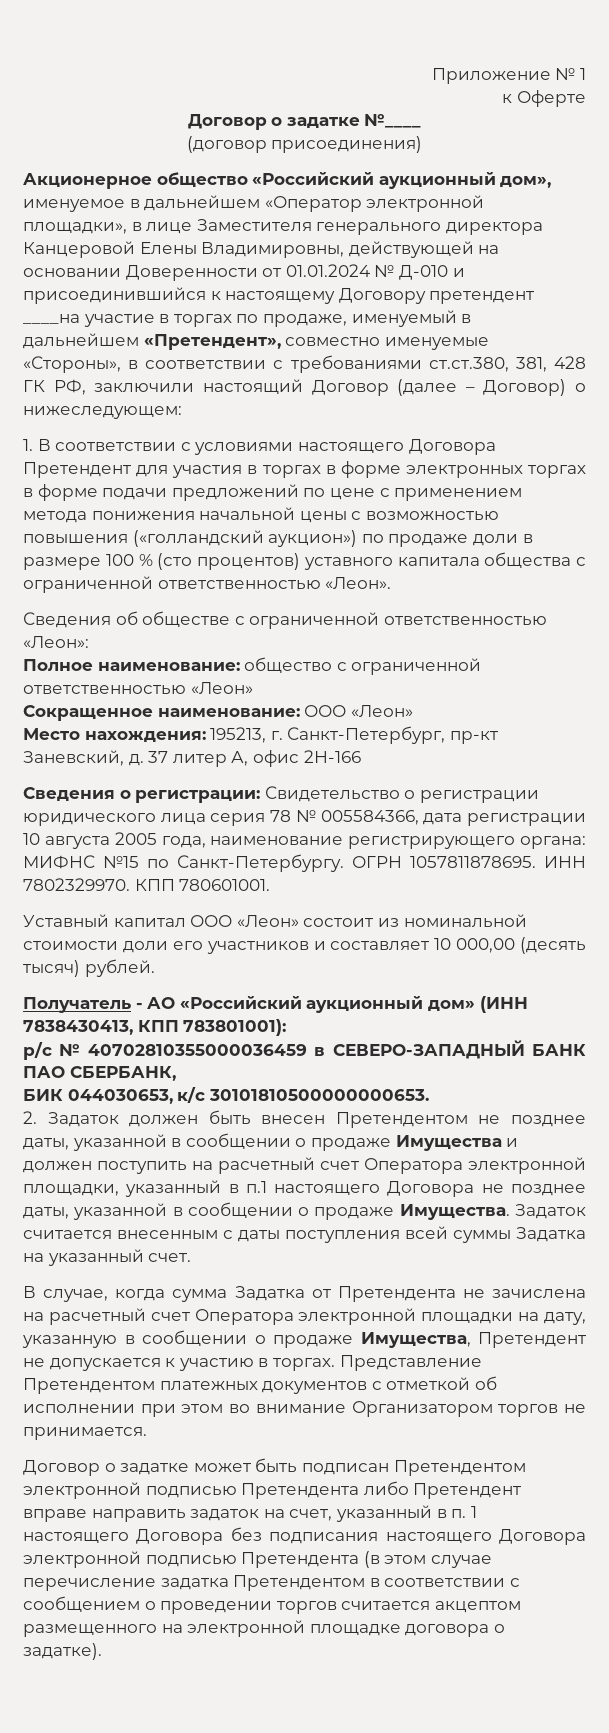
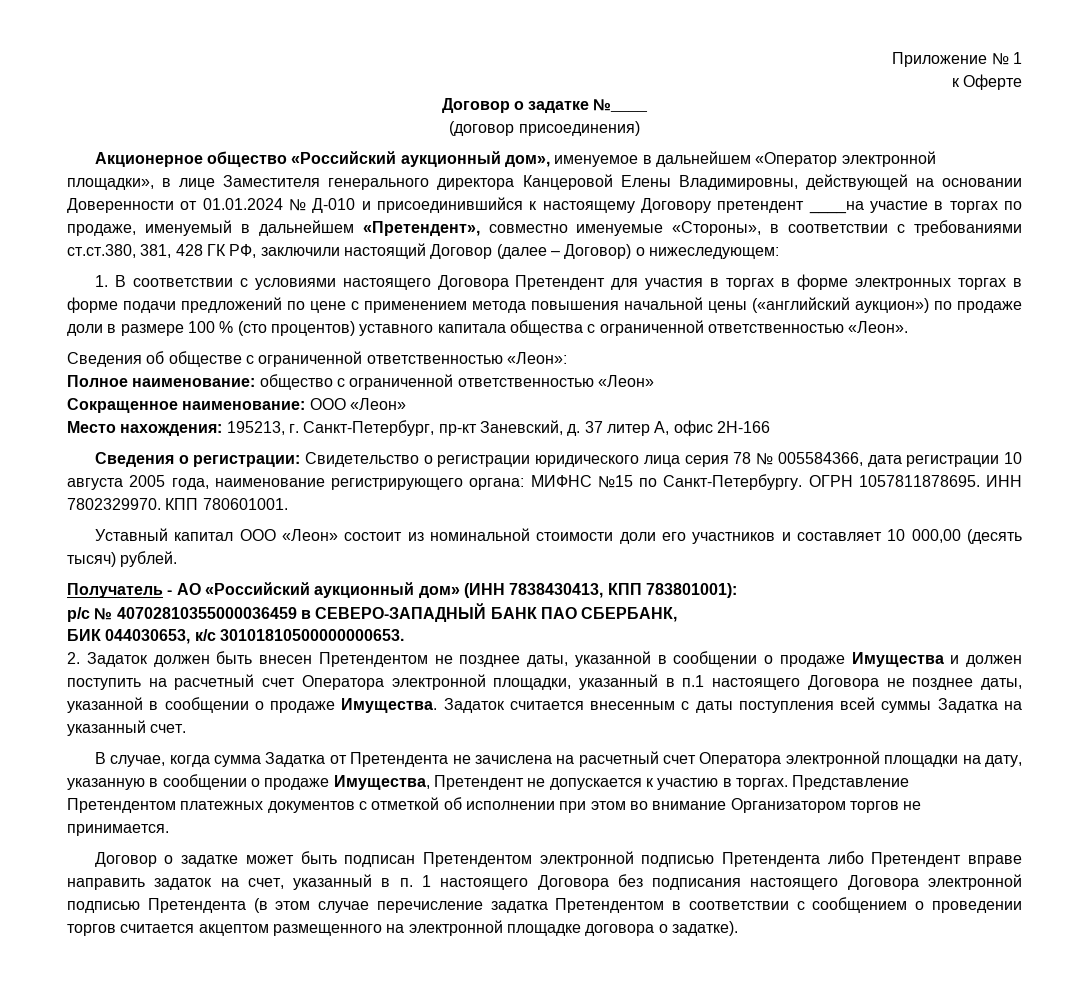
[91,511,195,520] понижения -> [531,301,619,310] повышения
[351,511,499,521] [23,530,264,547] с возможностью повышения («голландский -> [752,297,850,313] («английский

